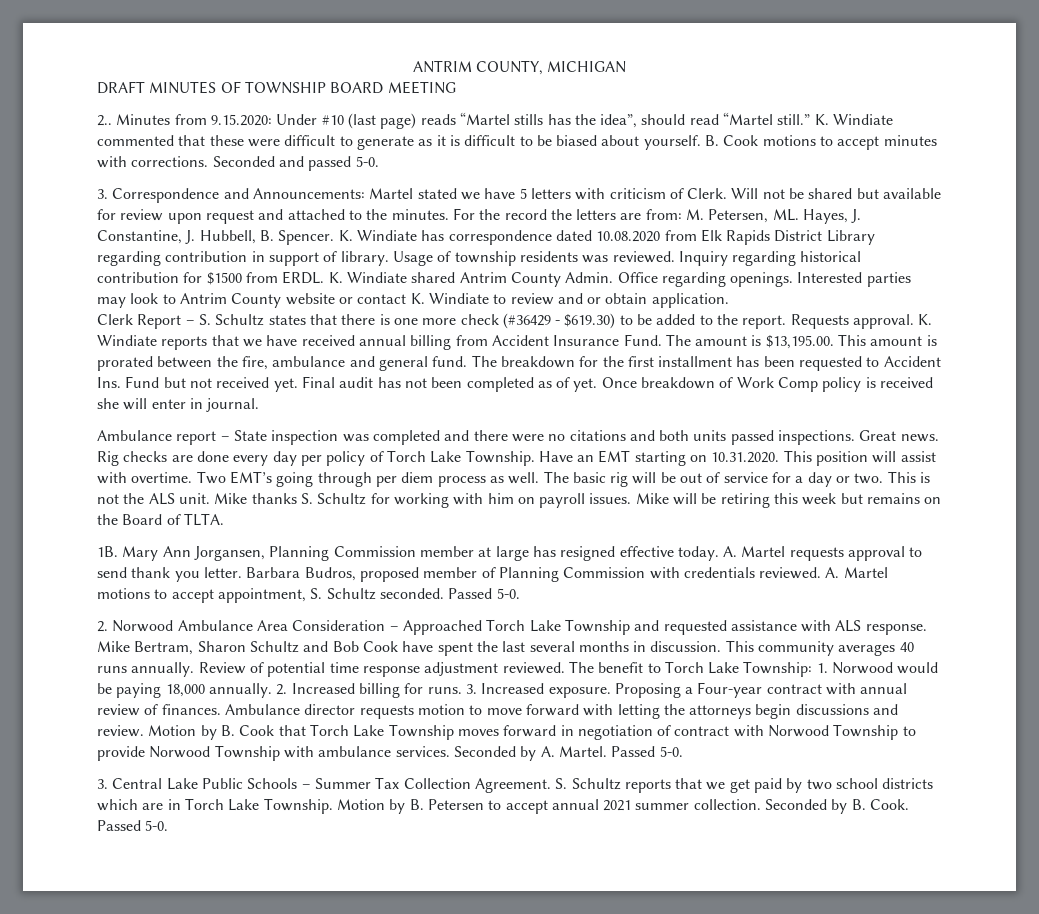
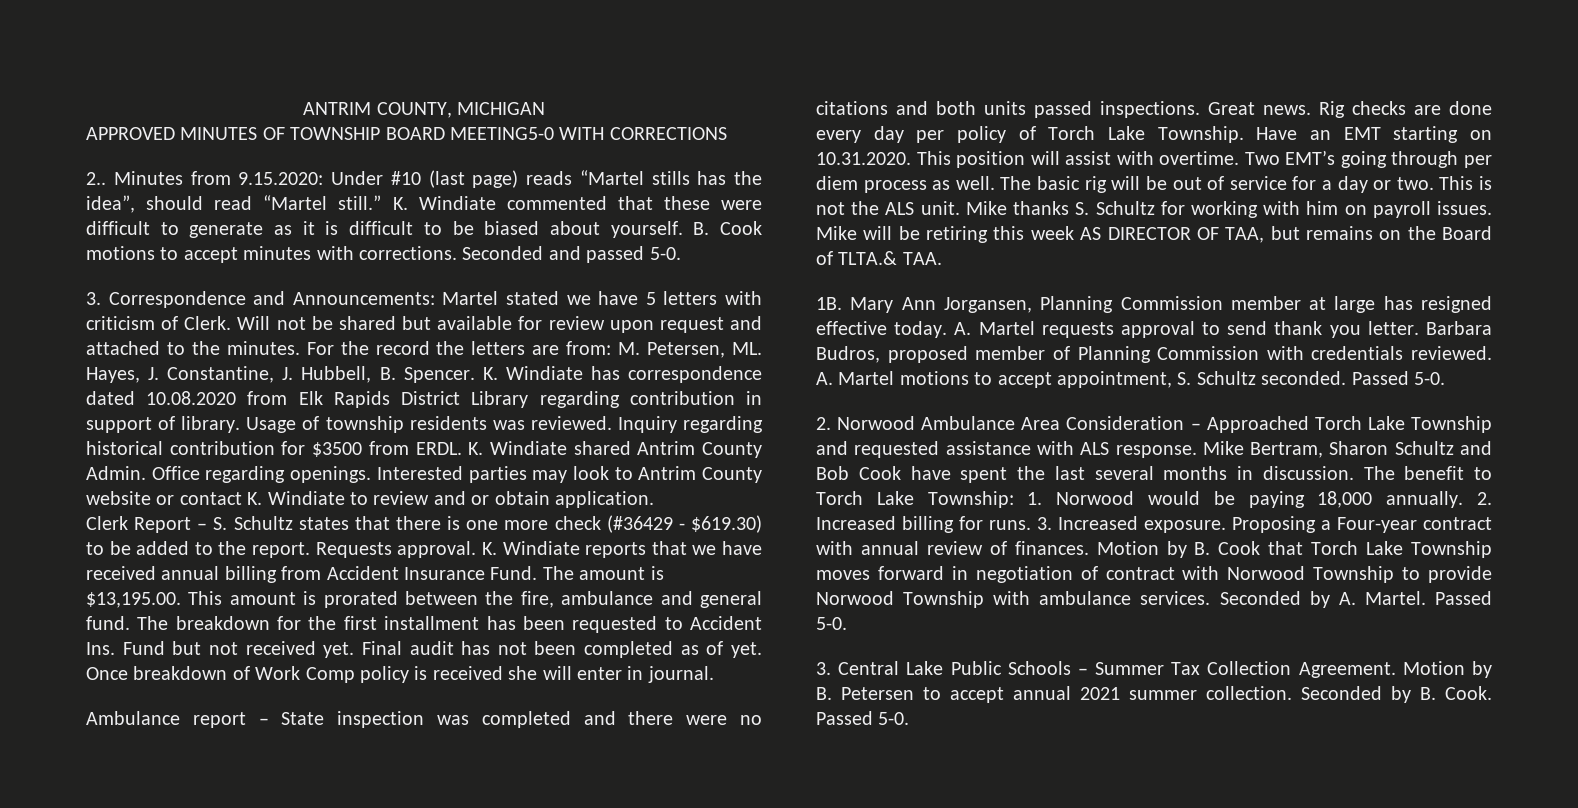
[97,81,145,94] DRAFT -> [86,127,175,140] APPROVED
[387,81,456,94] MEETING -> [450,127,727,140] MEETING5-0 WITH CORRECTIONS
[206,272,242,285] $1500 -> [312,442,363,457] $3500
(837, 499) none -> [1080,227,1265,243] AS DIRECTOR OF TAA,
[183,513,224,526] TLTA. -> [838,251,942,265] TLTA.& TAA.
[725,640,914,656] [97,662,565,677] This community averages 40 runs annually. Review of potential time response adjustment reviewed. -> (1354, 473) none
[224,704,899,719] [97,725,144,737] Ambulance director requests motion to move forward with letting the attorneys begin discussions and review. -> (1089, 548) none
[555,778,934,793] [97,798,333,814] S. Schultz reports that we get paid by two school districts which are in Torch Lake Township. -> (1396, 670) none

